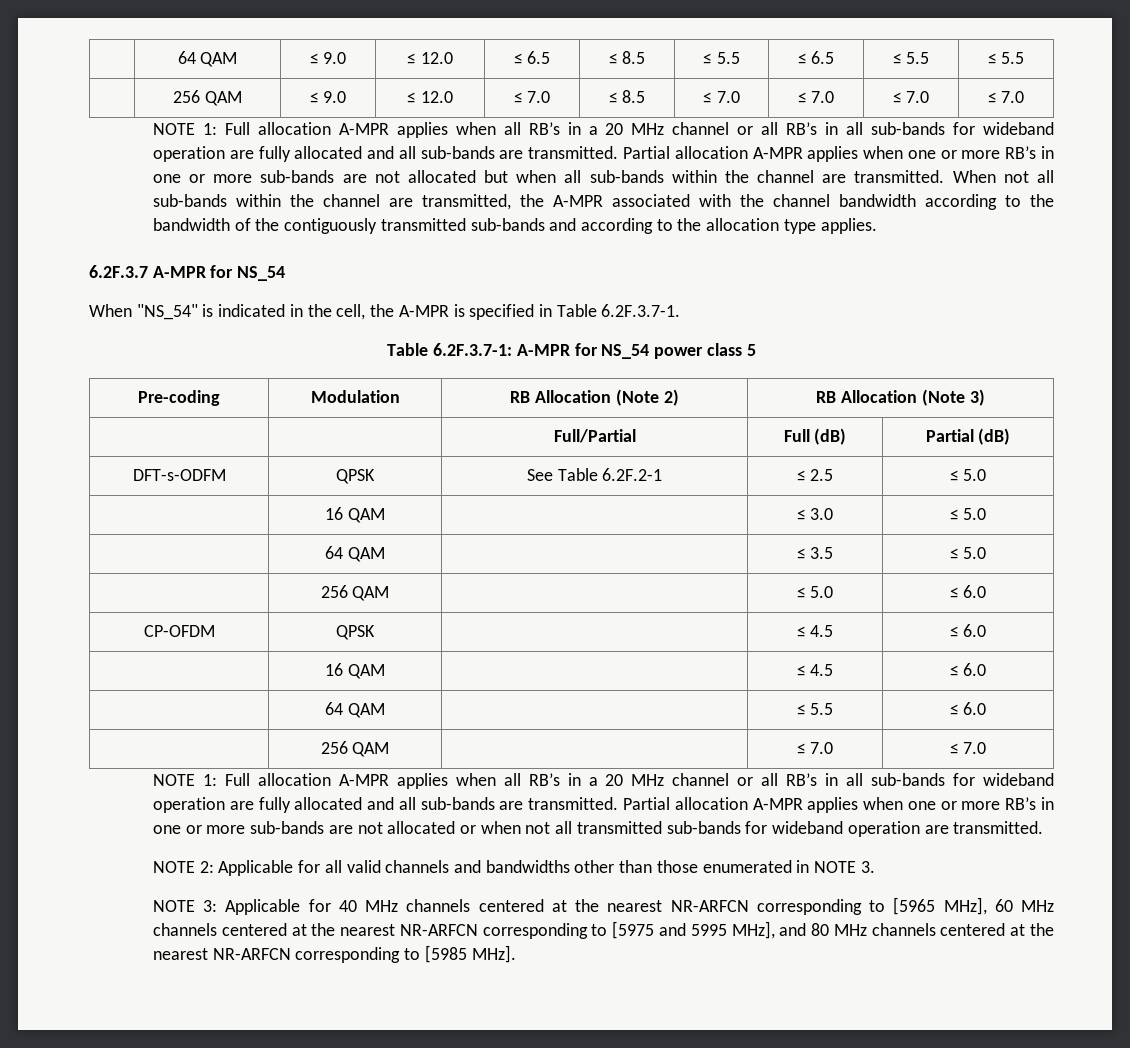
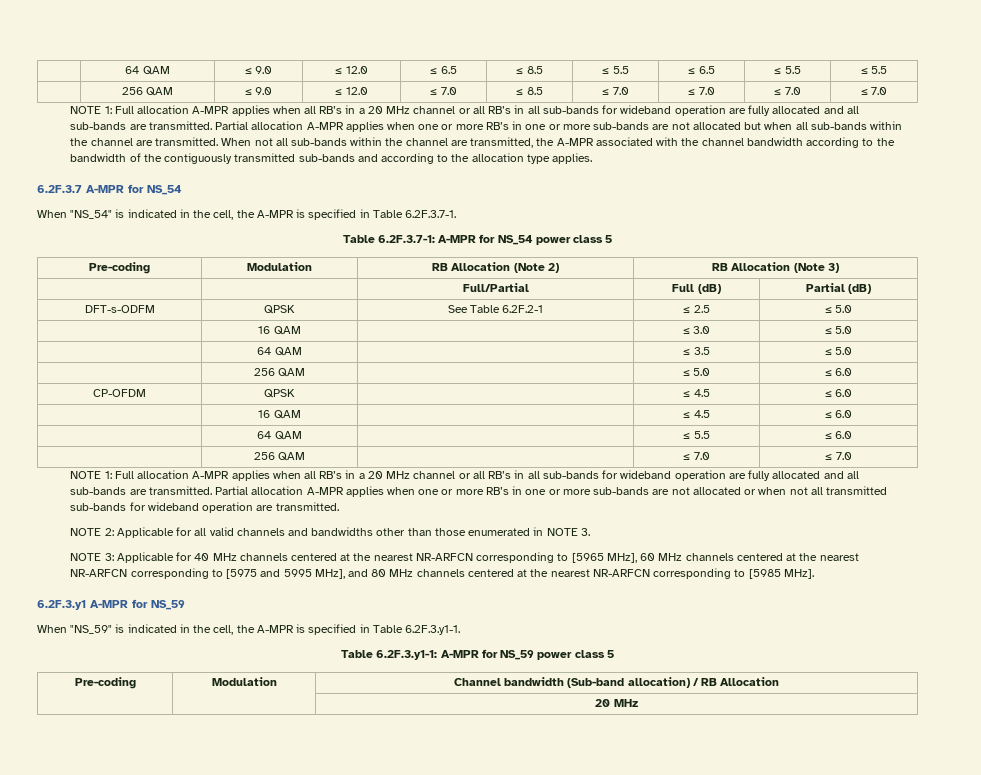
(516, 954) none -> [37,599,185,610] [37,624,461,635] [341,649,614,660] [74,677,136,689] [211,677,277,686] [453,677,780,688] [595,699,638,707] // 6.2F.3.y1 A-MPR for NS_59 // When "NS_59" is indicated in the cell, the A-MPR is specified in Table 6.2F.3.y1-1. // Table 6.2F.3.y1-1: A-MPR for NS_59 power class 5 // Pre-coding | Modulation | Channel bandwidth (Sub-band allocation) / RB Allocation // | | 20 MHz

